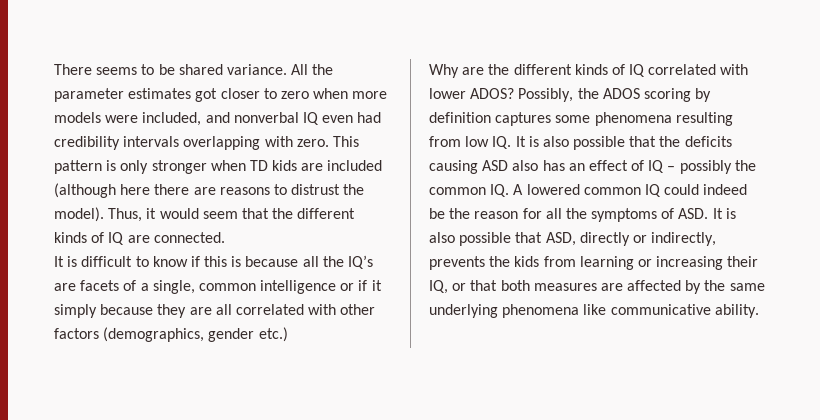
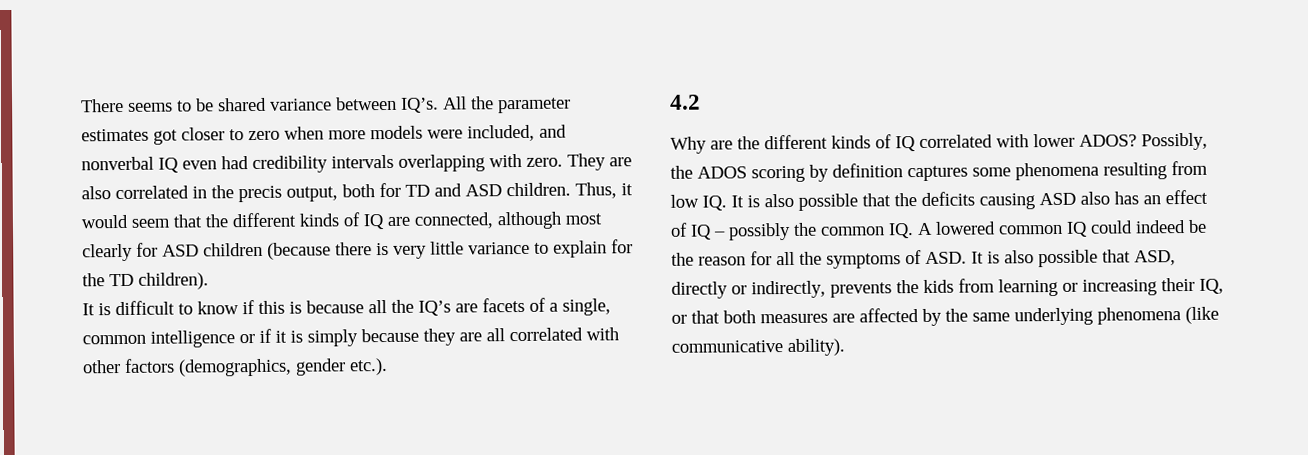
[226,64,287,75] variance. -> [270,96,439,113] variance between IQ’s.
[332,136,359,147] [54,160,383,174] [54,183,365,198] [54,207,104,222] This pattern is only stronger when TD kids are included (although here there are reasons to distrust the model). -> [567,153,632,171] [81,182,571,203] They are also correlated in the precis output, both for TD and ASD children.
[153,232,225,243] connected. -> [414,211,602,230] [82,239,633,262] [82,272,209,290] connected, although most clearly for ASD children (because there is very little variance to explain for the TD children).
(382, 285) none -> [290,330,303,343] is
[258,327,288,342] etc.) -> [349,358,388,376] [670,94,701,110] etc.). // 4.2
[583,304,759,318] like communicative ability. -> [1185,306,1219,325] [671,338,845,356] (like communicative ability).

